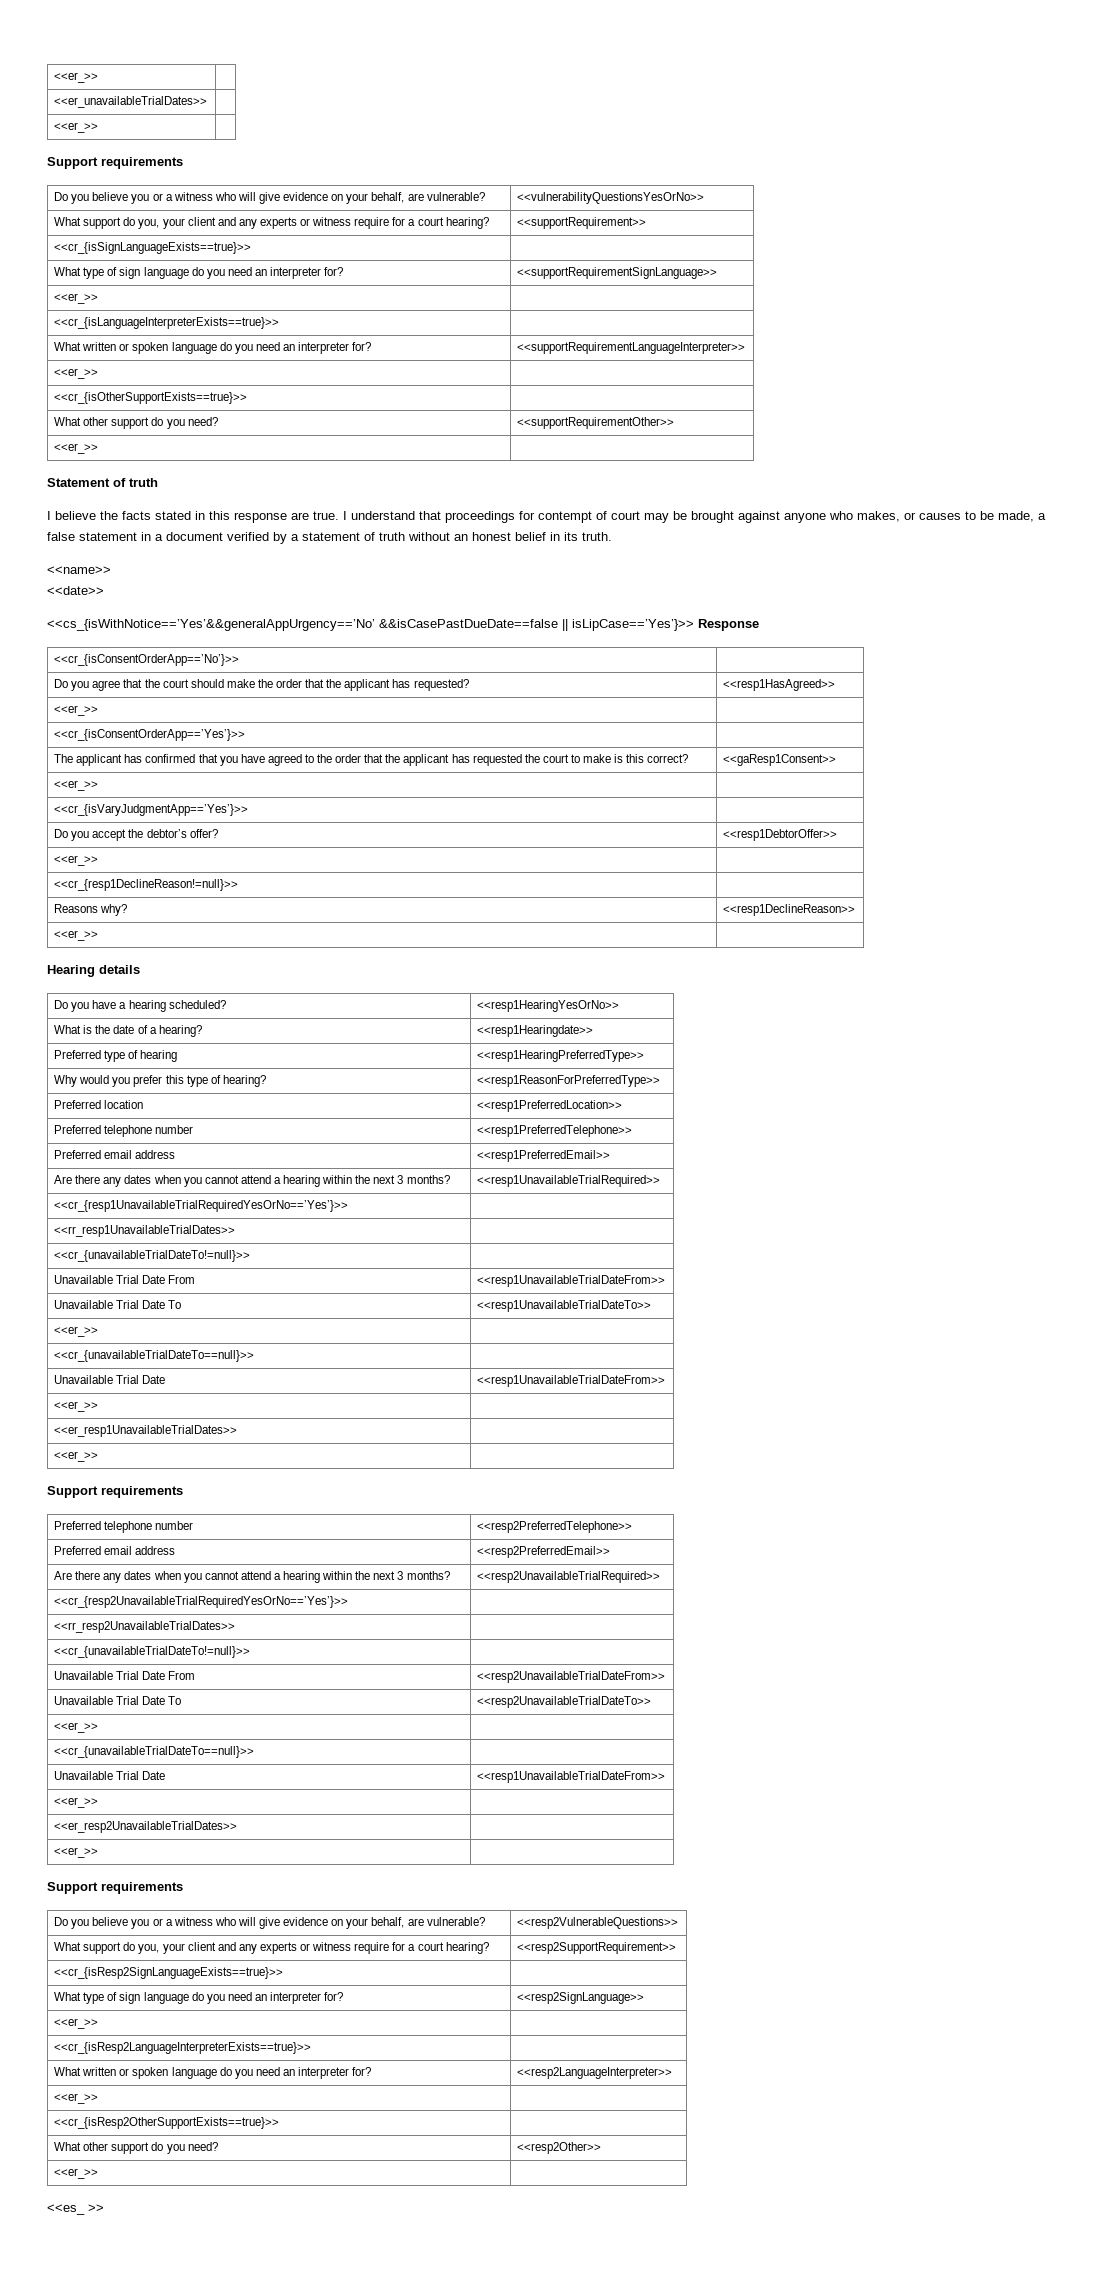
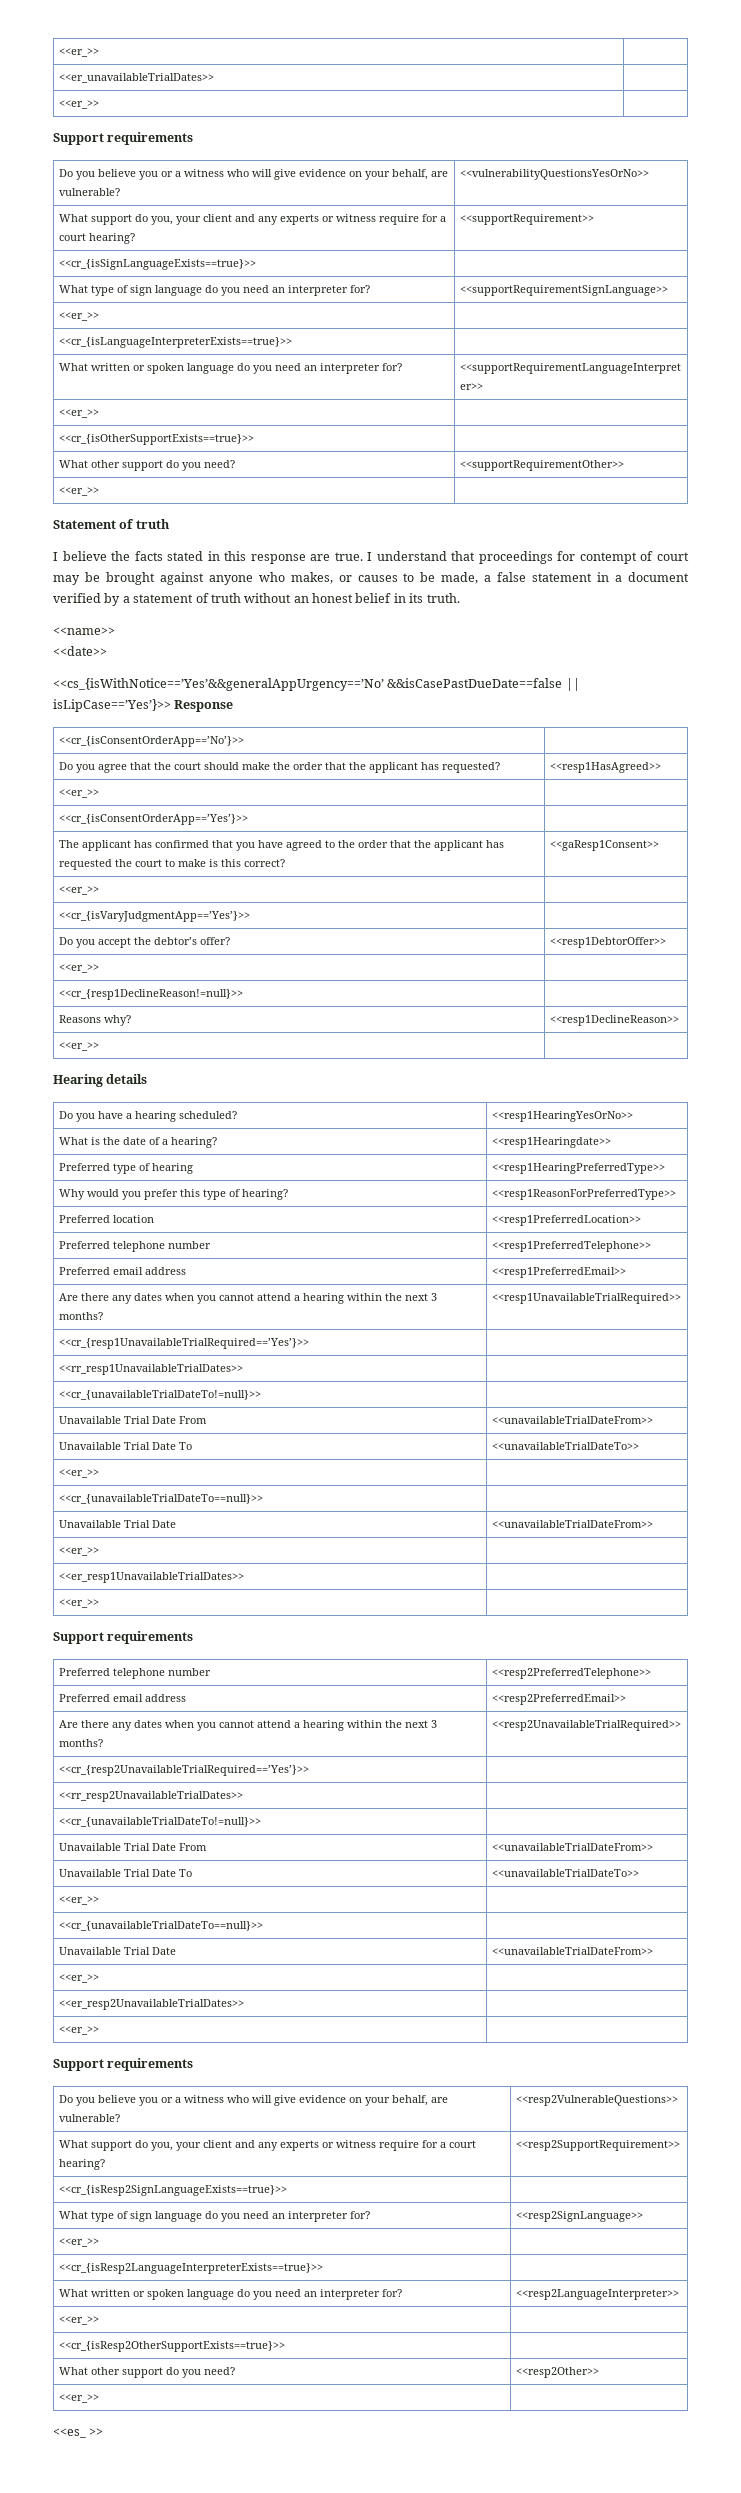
[54,1200,349,1212] <<cr_{resp1UnavailableTrialRequiredYesOrNo==’Yes’}>> -> [59,1338,310,1349] <<cr_{resp1UnavailableTrialRequired==’Yes’}>>
[477,1275,666,1287] [54,1300,182,1309] [477,1300,652,1312] [54,1326,99,1337] [54,1350,255,1362] [54,1375,166,1384] [477,1375,666,1387] <<resp1UnavailableTrialDateFrom>> // Unavailable Trial Date To | <<resp1UnavailableTrialDateTo>> // <<er_>> | // <<cr_{unavailableTrialDateTo==null}>> | // Unavailable Trial Date | <<resp1UnavailableTrialDateFrom>> -> [492,1416,654,1424] [59,1442,193,1450] [492,1442,640,1450] [59,1469,100,1478] [59,1494,264,1504] [59,1520,177,1528] [492,1520,654,1528] <<unavailableTrialDateFrom>> // Unavailable Trial Date To | <<unavailableTrialDateTo>> // <<er_>> | // <<cr_{unavailableTrialDateTo==null}>> | // Unavailable Trial Date | <<unavailableTrialDateFrom>>
[54,1596,349,1608] <<cr_{resp2UnavailableTrialRequiredYesOrNo==’Yes’}>> -> [59,1765,310,1776] <<cr_{resp2UnavailableTrialRequired==’Yes’}>>
[477,1671,666,1683] [54,1696,182,1705] [477,1696,652,1708] [54,1722,99,1733] [54,1746,255,1758] [54,1771,166,1780] [477,1771,666,1783] <<resp2UnavailableTrialDateFrom>> // Unavailable Trial Date To | <<resp2UnavailableTrialDateTo>> // <<er_>> | // <<cr_{unavailableTrialDateTo==null}>> | // Unavailable Trial Date | <<resp1UnavailableTrialDateFrom>> -> [492,1843,654,1851] [59,1869,193,1877] [492,1869,640,1877] [59,1896,100,1905] [59,1921,264,1931] [59,1947,177,1955] [492,1947,654,1955] <<unavailableTrialDateFrom>> // Unavailable Trial Date To | <<unavailableTrialDateTo>> // <<er_>> | // <<cr_{unavailableTrialDateTo==null}>> | // Unavailable Trial Date | <<unavailableTrialDateFrom>>

